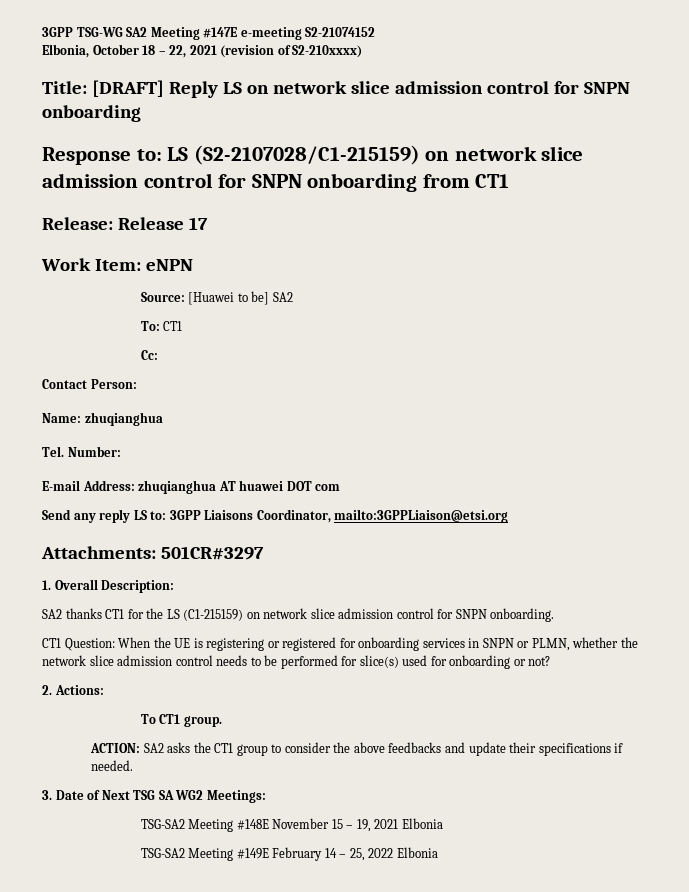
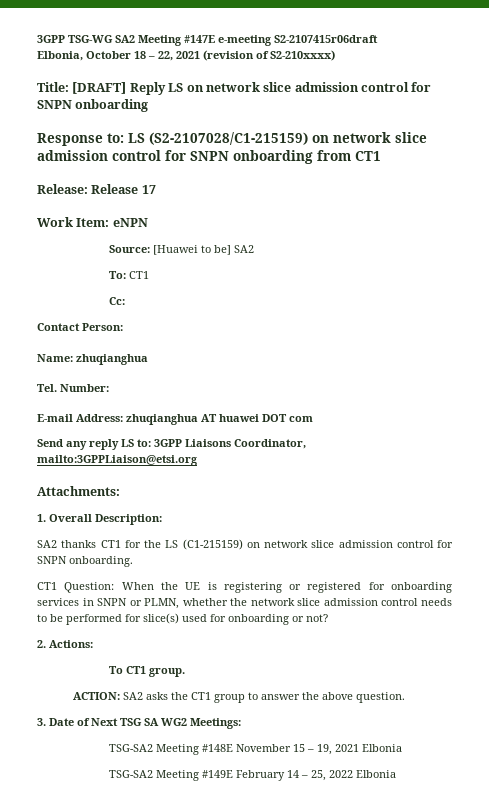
[305,27,376,37] S2-21074152 -> [274,35,378,43] S2-2107415r06draft
[160,546,264,560] 501CR#3297 -> (120, 491) none
[284,742,331,753] consider -> [260,694,300,700] answer
[388,742,624,756] [91,760,134,771] feedbacks and update their specifications if needed. -> [355,692,405,703] question.

